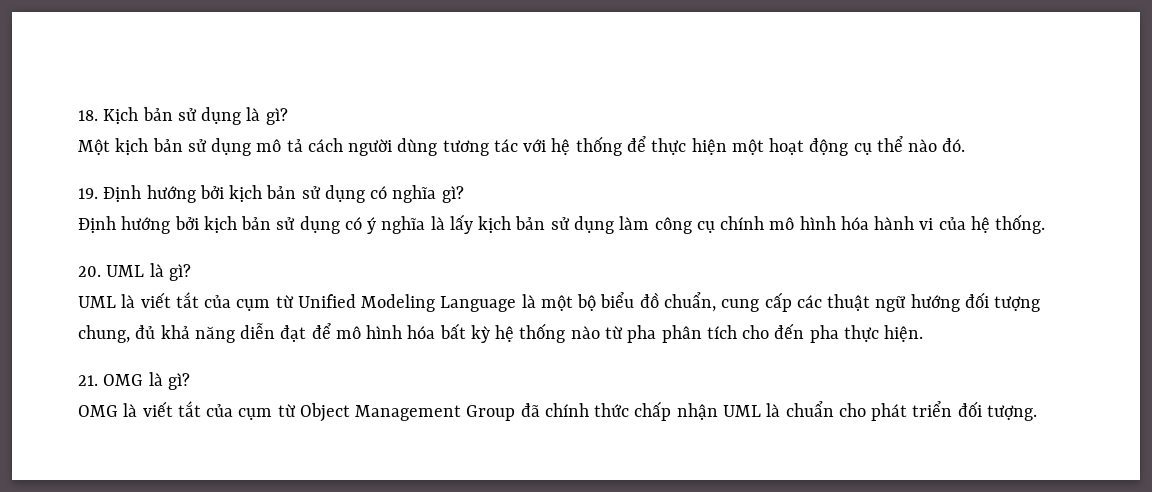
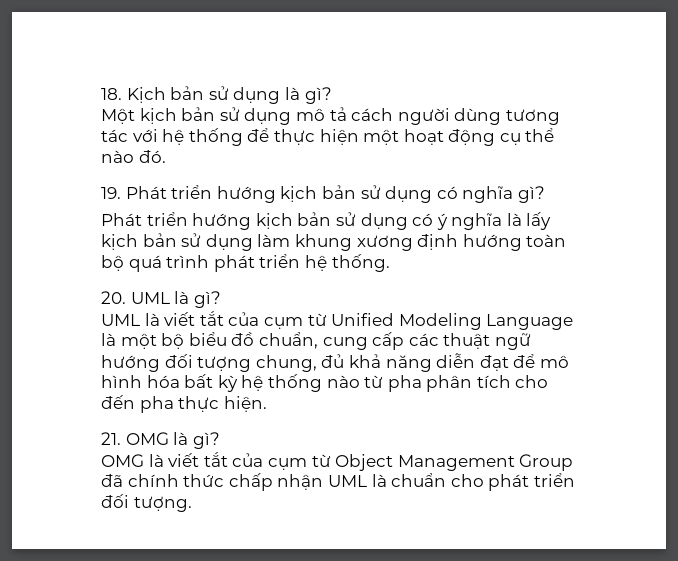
[103,185,224,203] Định hướng bởi -> [125,185,276,203] Phát triển hướng
[78,216,199,234] Định hướng bởi -> [101,212,252,230] Phát triển hướng
[654,216,966,234] công cụ chính mô hình hóa hành vi của -> [294,234,567,251] [101,254,301,272] khung xương định hướng toàn bộ quá trình phát triển

